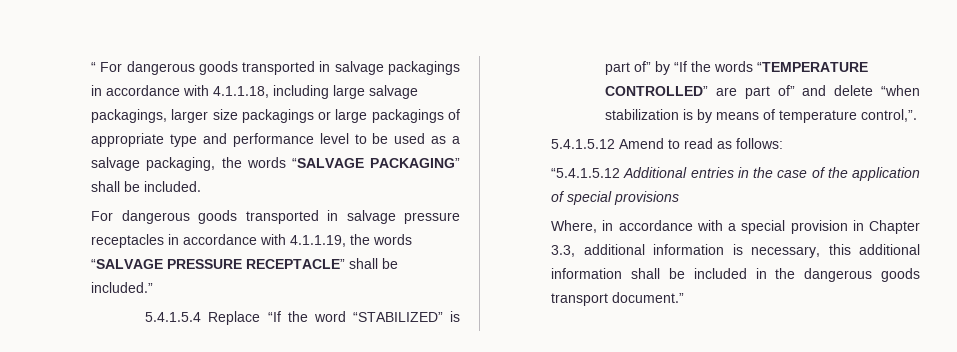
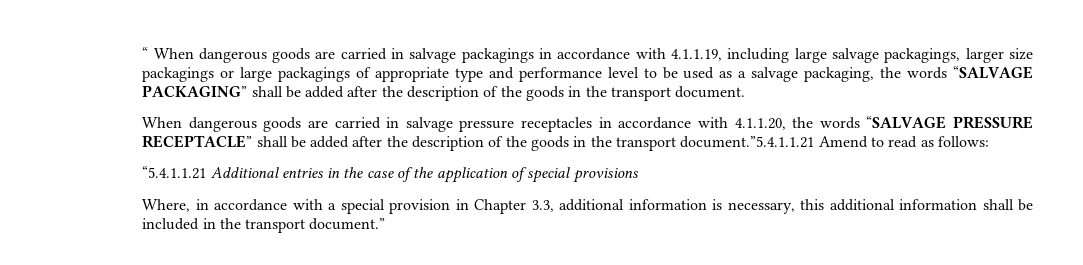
[100,61,316,75] For dangerous goods transported -> [153,48,387,63] When dangerous goods are carried
[213,86,270,98] 4.1.1.18, -> [671,49,723,61] 4.1.1.19,
[144,181,202,192] [91,210,319,224] included. // For dangerous goods transported -> [305,86,746,101] [142,117,381,132] added after the description of the goods in the transport document. // When dangerous goods are carried
[290,235,347,247] 4.1.1.19, -> [734,118,786,130] 4.1.1.20,
[91,282,154,293] [145,311,460,325] [605,61,869,75] [605,85,920,99] [605,109,918,123] [551,139,616,149] included.” // 5.4.1.5.4 Replace “If the word “STABILIZED” is part of” by “If the words “TEMPERATURE CONTROLLED” are part of” and delete “when stabilization is by means of temperature control,”. // 5.4.1.5.12 -> [310,136,815,151] added after the description of the goods in the transport document.”5.4.1.1.21
[551,168,621,178] “5.4.1.5.12 -> [142,166,207,179] “5.4.1.1.21
[804,268,920,282] dangerous goods -> (241, 223) none

